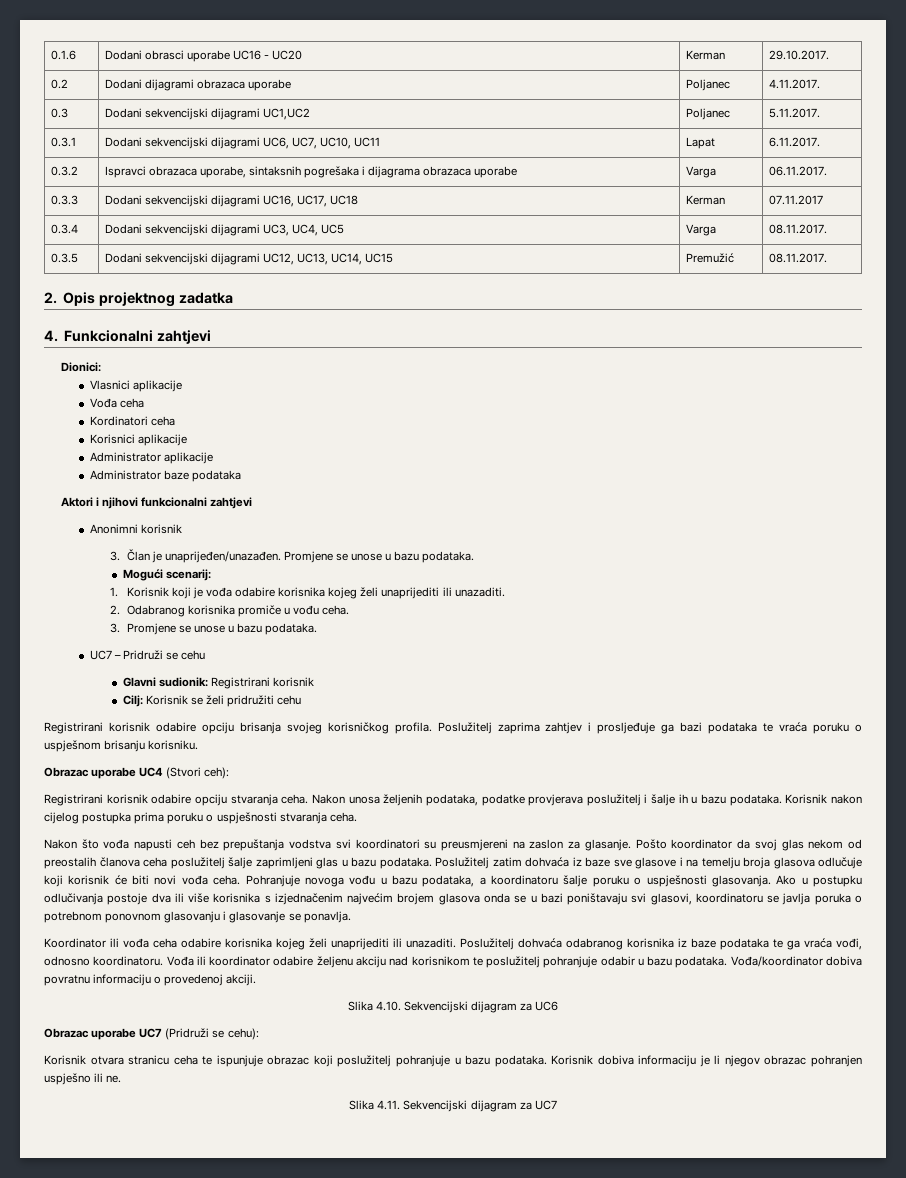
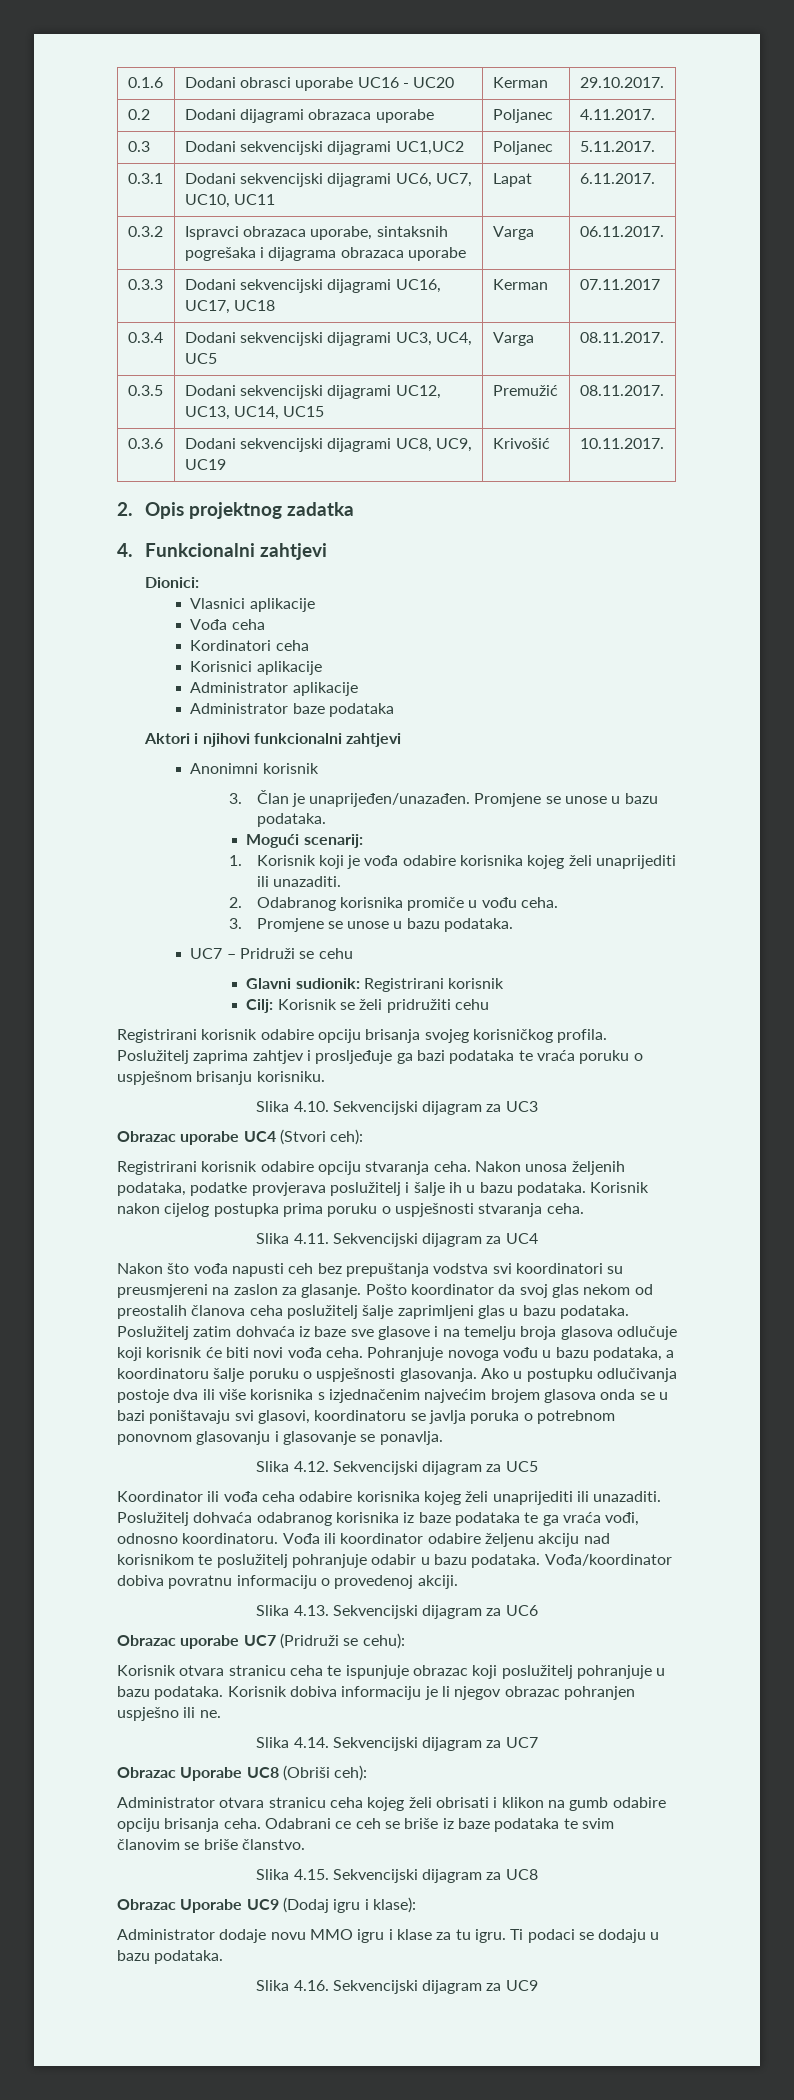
(827, 258) none -> [127,438,163,449] [184,438,472,452] [184,459,226,470] [492,438,550,449] [579,438,664,449] // 0.3.6 | Dodani sekvencijski dijagrami UC8, UC9, UC19 | Krivošić | 10.11.2017.
(199, 745) none -> [256,1101,538,1115] // Slika 4.10. Sekvencijski dijagram za UC3
(357, 817) none -> [256,1233,538,1247] // Slika 4.11. Sekvencijski dijagram za UC4
(351, 917) none -> [256,1461,538,1475] // Slika 4.12. Sekvencijski dijagram za UC5
[375,1001,401,1011] 4.10. -> [293,1605,329,1616] 4.13.
[377,1100,401,1110] 4.11. -> [293,1737,329,1748] 4.14.
(557, 1105) none -> [117,1765,368,1781] [117,1797,666,1811] [117,1818,614,1832] [117,1839,305,1850] [256,1869,538,1883] [117,1897,416,1913] [117,1929,660,1943] [117,1950,224,1964] [256,1980,538,1994] // Obrazac Uporabe UC8 (Obriši ceh): // Administrator otvara stranicu ceha kojeg želi obrisati i klikon na gumb odabire opciju brisanja ceha. Odabrani ce ceh se briše iz baze podataka te svim članovim se briše članstvo. // Slika 4.15. Sekvencijski dijagram za UC8 // Obrazac Uporabe UC9 (Dodaj igru i klase): // Administrator dodaje novu MMO igru i klase za tu igru. Ti podaci se dodaju u bazu podataka. // Slika 4.16. Sekvencijski dijagram za UC9

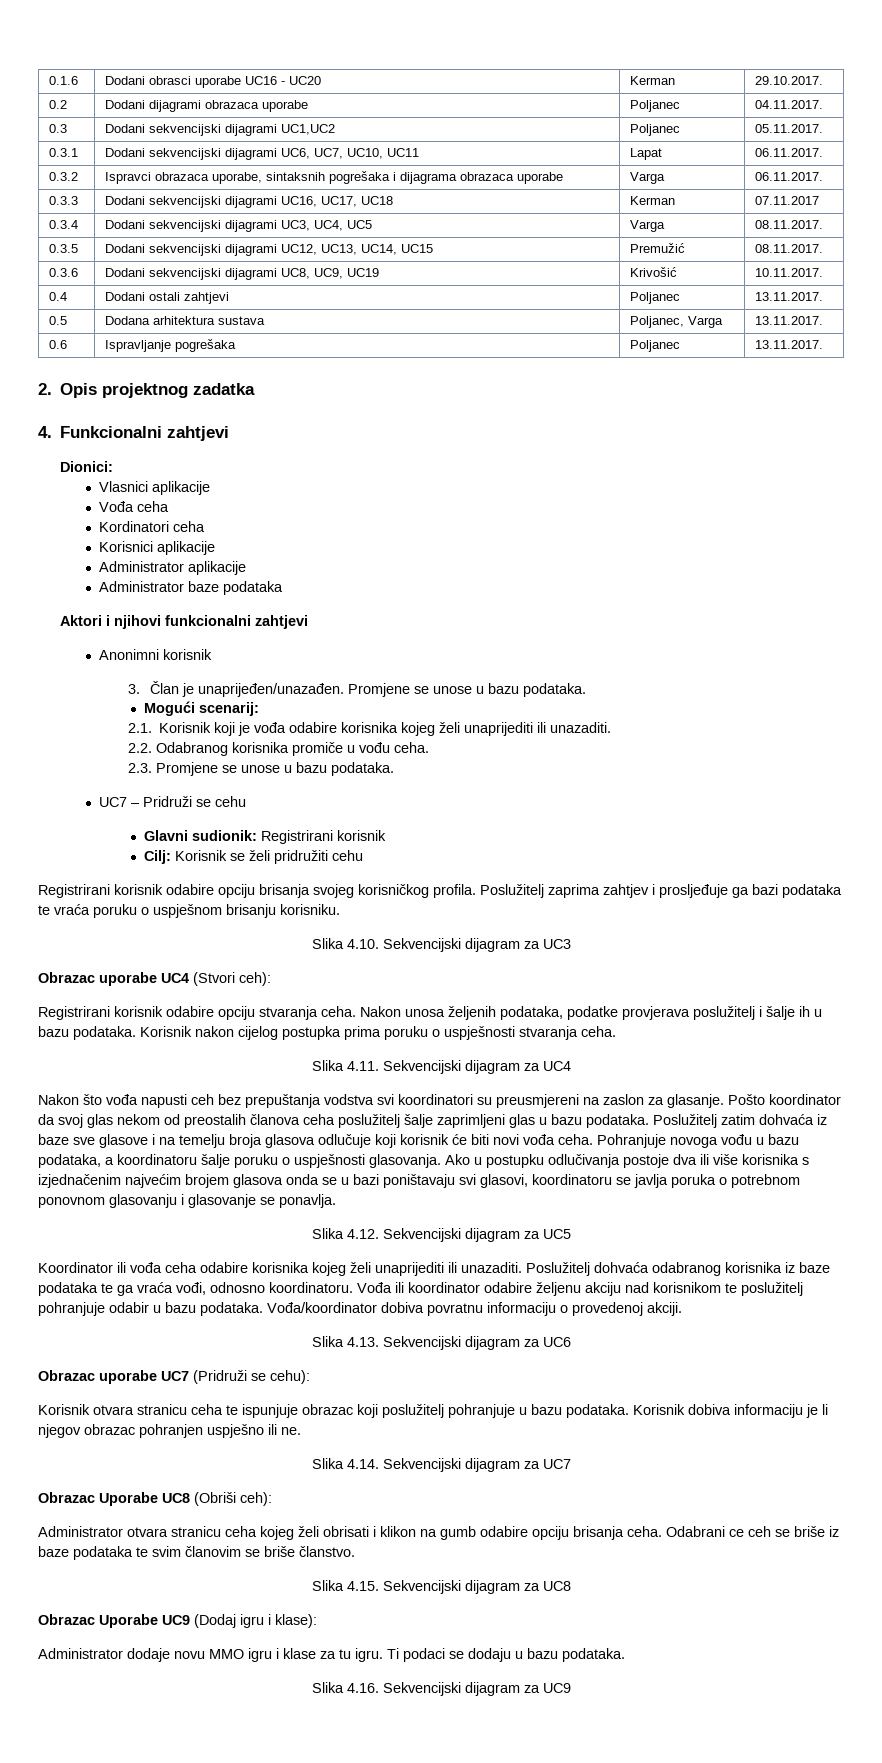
[579,109,655,120] 4.11.2017. -> [755,100,824,109] 04.11.2017.
[579,141,655,152] 5.11.2017. -> [755,124,824,133] 05.11.2017.
[579,173,655,184] 6.11.2017. -> [755,148,824,157] 06.11.2017.
(664, 443) none -> [49,292,68,301] [105,292,230,304] [630,292,681,304] [755,292,824,301] [49,316,68,325] [105,316,266,325] [630,316,724,328] [755,316,824,325] [49,340,68,349] [105,339,237,352] [630,340,681,352] [755,340,824,349] // 0.4 | Dodani ostali zahtjevi | Poljanec | 13.11.2017. // 0.5 | Dodana arhitektura sustava | Poljanec, Varga | 13.11.2017. // 0.6 | Ispravljanje pogrešaka | Poljanec | 13.11.2017.
[228,855,242,866] 1. -> [127,723,152,733] 2.1.
[228,897,242,908] 2. -> [127,743,152,753] 2.2.
[228,918,242,929] 3. -> [127,763,152,773] 2.3.

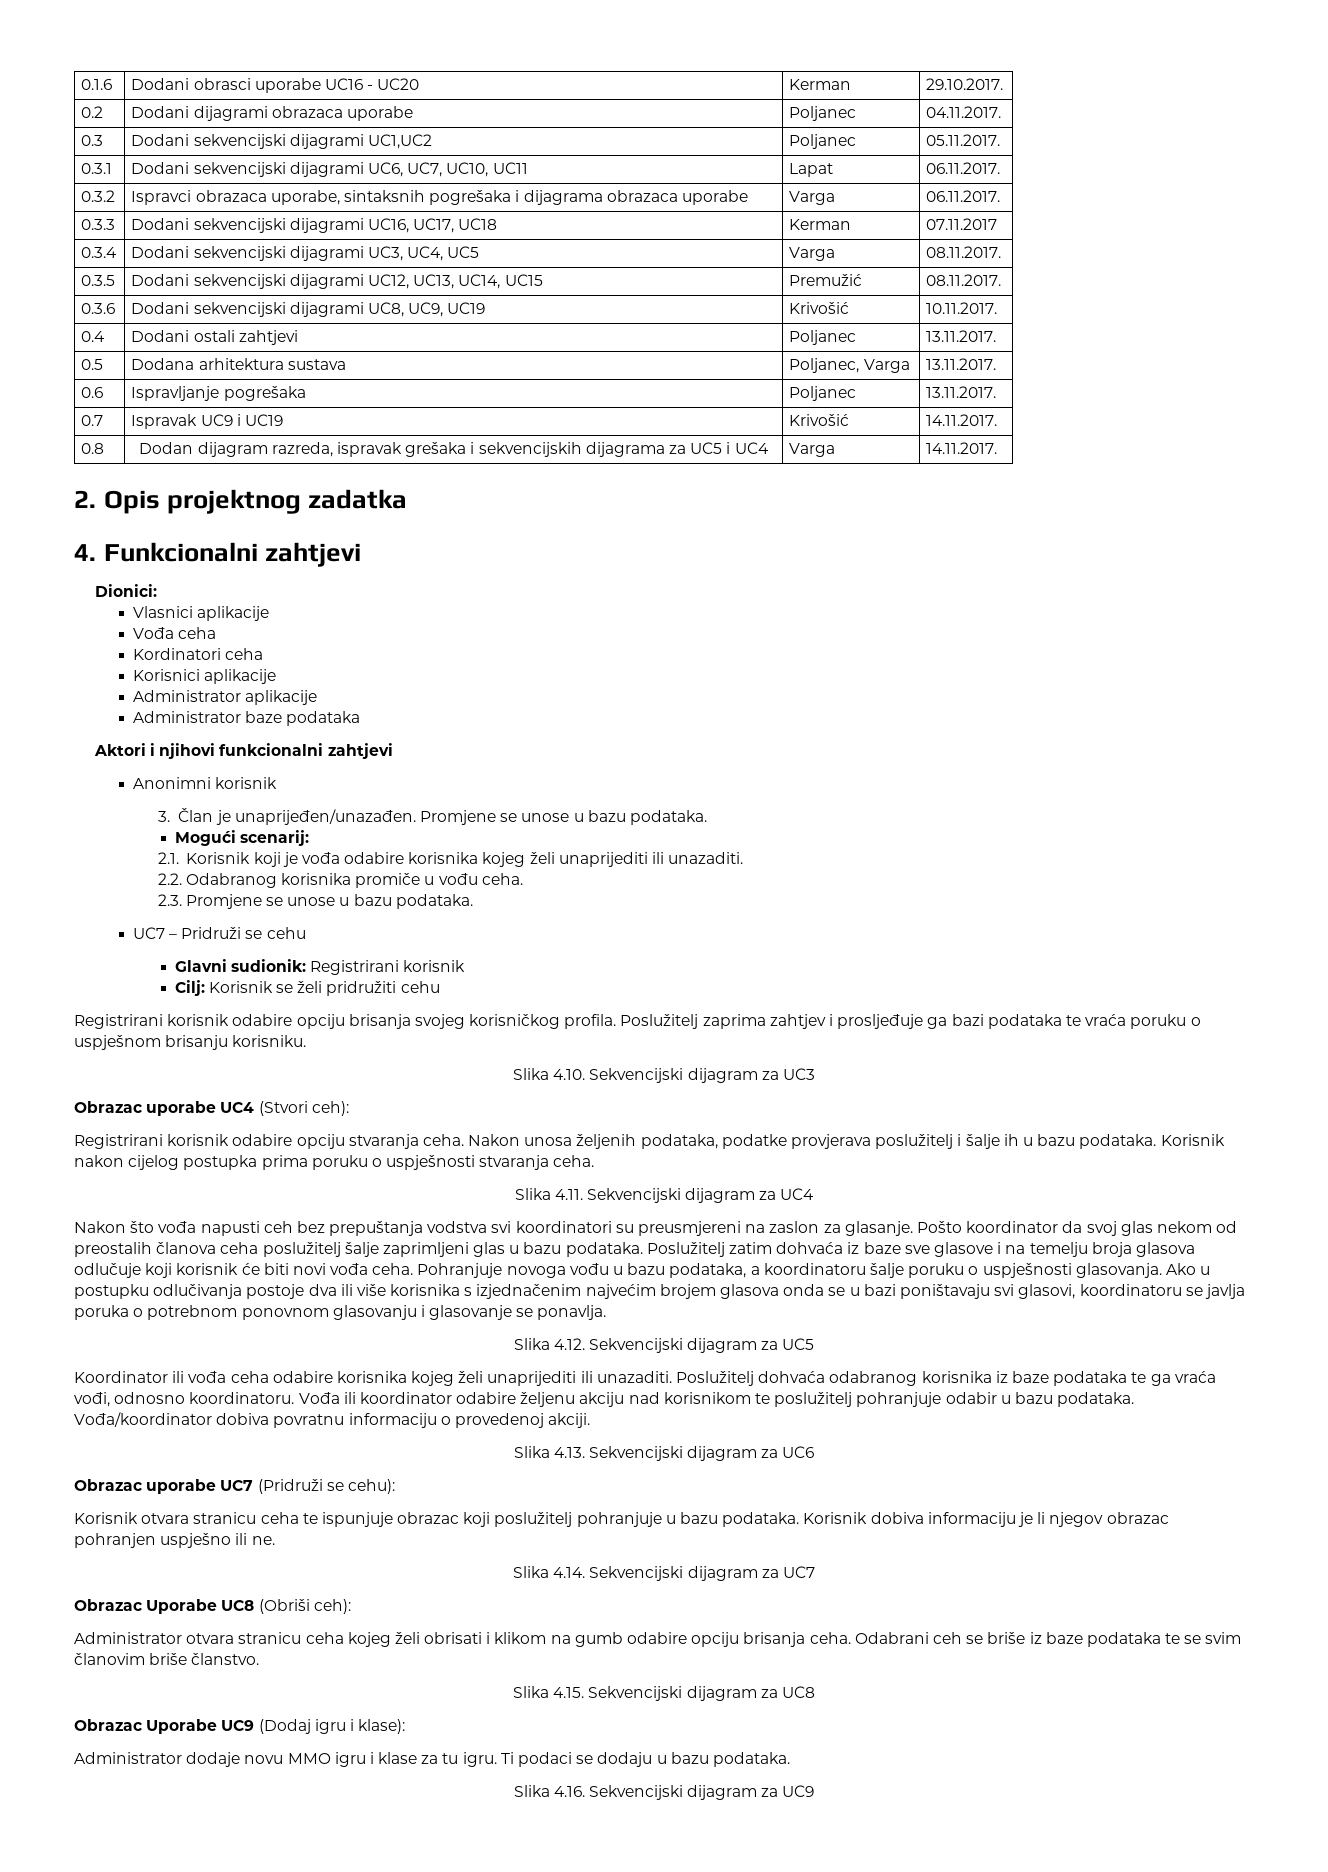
(824, 344) none -> [81,415,104,426] [131,414,284,429] [789,414,850,426] [926,414,998,426] [81,443,105,454] [139,442,769,457] [789,443,836,457] [926,442,998,454] // 0.7 | Ispravak UC9 i UC19 | Krivošić | 14.11.2017. // 0.8 | Dodan dijagram razreda, ispravak grešaka i sekvencijskih dijagrama za UC5 i UC4 | Varga | 14.11.2017.
[380,1526,416,1537] klikon -> [494,1632,547,1644] klikom
[729,1529,744,1537] ce -> (929, 1638) none
(148, 1552) none -> [1184,1635,1202,1644] se
[245,1549,260,1557] se -> (145, 1659) none

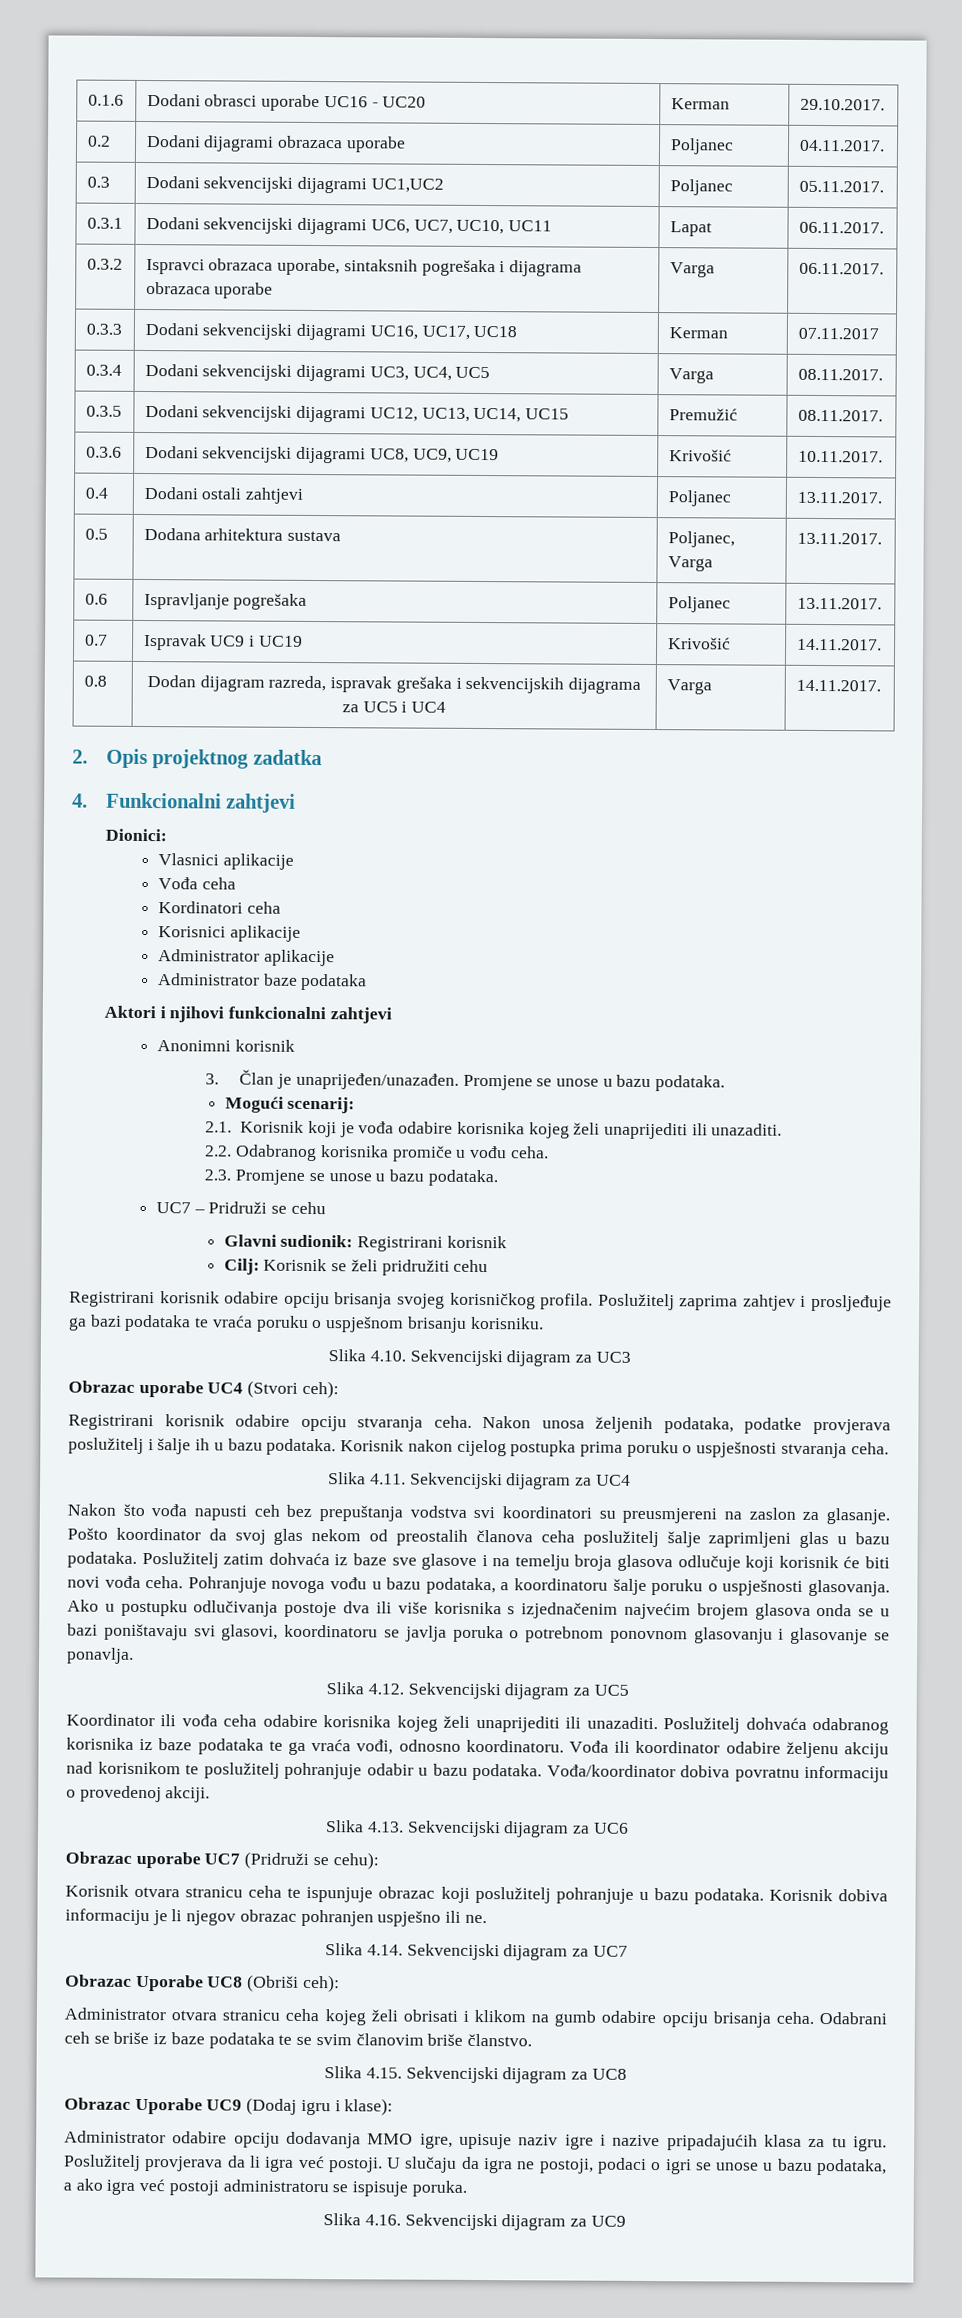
[186,1752,790,1767] dodaje novu MMO igru i klase za tu igru. Ti podaci se dodaju u bazu podataka. -> [172,2131,888,2152] [63,2154,887,2176] [63,2178,467,2197] odabire opciju dodavanja MMO igre, upisuje naziv igre i nazive pripadajućih klasa za tu igru. Poslužitelj provjerava da li igra već postoji. U slučaju da igra ne postoji, podaci o igri se unose u bazu podataka, a ako igra već postoji administratoru se ispisuje poruka.

